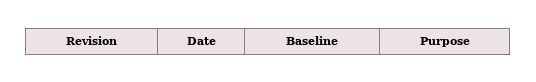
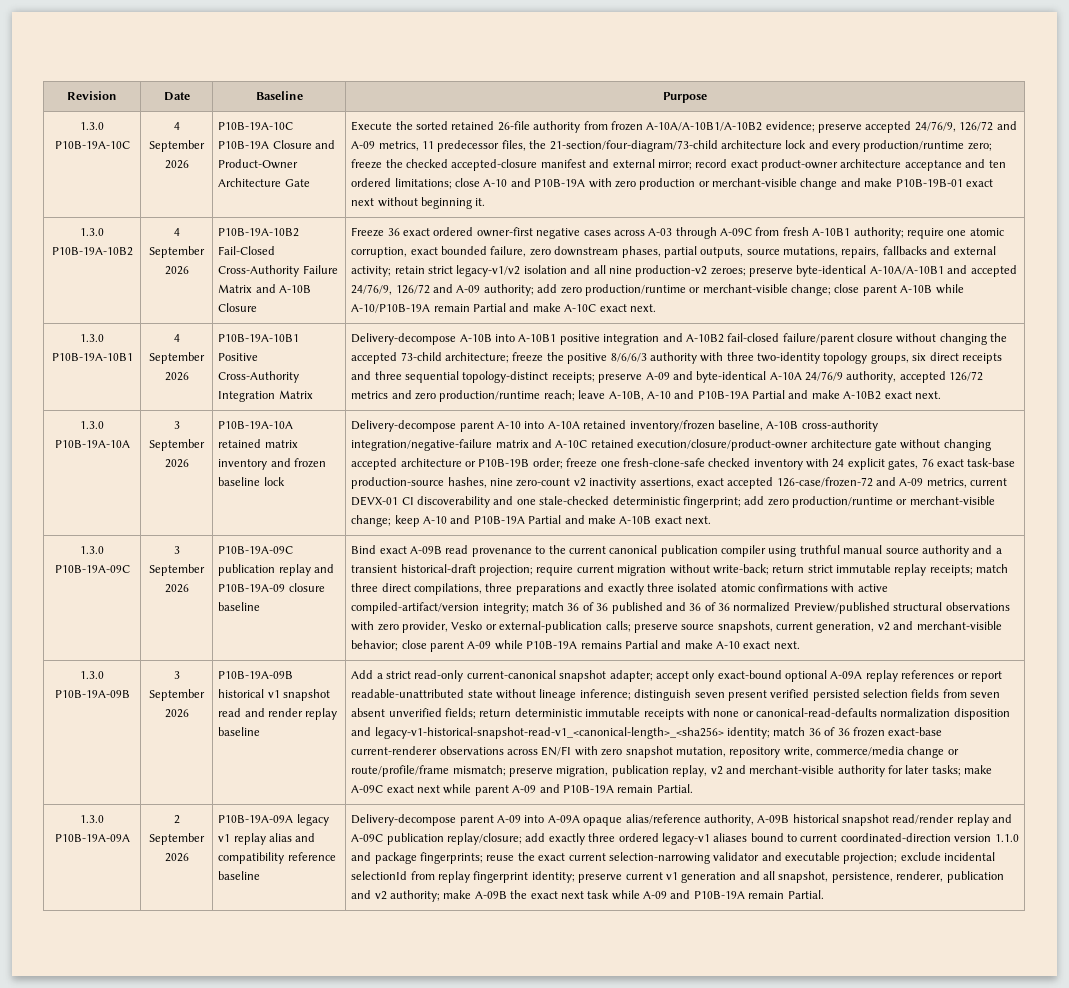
(470, 42) none -> [80,122,104,130] [54,141,130,149] [173,122,180,130] [149,140,205,152] [164,160,189,169] [218,122,294,130] [218,140,336,149] [218,159,299,169] [218,178,310,187] [351,121,1017,133] [351,140,992,152] [351,159,1006,171] [351,178,993,190] [351,197,486,209] [80,228,104,236] [51,247,133,256] [173,228,180,236] [149,246,205,258] [164,266,189,275] [218,228,300,237] [218,246,276,255] [218,265,338,277] [218,284,312,293] [218,303,258,312] [351,227,1004,239] [351,246,996,258] [351,265,1017,277] [351,284,964,296] [351,303,656,313] [80,334,104,342] [51,353,133,361] [173,334,180,342] [149,352,205,364] [164,372,189,381] [218,334,300,342] [218,353,259,361] [218,371,300,383] [218,390,313,402] [351,333,1008,345] [351,352,1002,364] [351,371,984,383] [351,390,941,402] [80,421,104,429] [54,440,130,448] [173,421,180,429] [149,439,205,451] [164,459,189,468] [218,421,294,429] [218,439,298,448] [218,458,327,470] [218,477,285,486] [351,420,878,432] [351,439,991,451] [351,458,1016,470] [351,477,1008,489] [351,496,995,508] [351,515,712,527] [80,546,104,554] [54,565,130,573] [173,546,180,554] [149,564,205,576] [164,584,189,593] [218,546,294,554] [218,564,335,576] [218,583,325,592] [218,602,261,611] [351,545,1002,557] [351,564,1009,576] [351,583,888,595] [351,602,1010,614] [351,621,1002,633] [351,640,800,652] [80,671,104,679] [54,690,130,698] [173,671,180,679] [149,689,205,701] [164,709,189,718] [218,671,294,679] [218,689,331,701] [218,708,338,720] [218,727,261,736] [351,670,1002,682] [351,689,1001,701] [351,708,1010,720] [351,727,943,739] [351,746,959,758] [351,765,993,777] [351,784,693,796] [80,815,104,823] [54,834,130,842] [173,815,180,824] [149,833,205,845] [164,853,189,862] [218,814,329,826] [218,833,316,845] [218,852,336,864] [218,871,261,880] [351,814,1013,826] [351,833,1019,845] [351,852,996,864] [351,871,1004,883] [351,890,824,902] // 1.3.0 P10B-19A-10C | 4 September 2026 | P10B-19A-10C P10B-19A Closure and Product-Owner Architecture Gate | Execute the sorted retained 26-file authority from frozen A-10A/A-10B1/A-10B2 evidence; preserve accepted 24/76/9, 126/72 and A-09 metrics, 11 predecessor files, the 21-section/four-diagram/73-child architecture lock and every production/runtime zero; freeze the checked accepted-closure manifest and external mirror; record exact product-owner architecture acceptance and ten ordered limitations; close A-10 and P10B-19A with zero production or merchant-visible change and make P10B-19B-01 exact next without beginning it. // 1.3.0 P10B-19A-10B2 | 4 September 2026 | P10B-19A-10B2 Fail-Closed Cross-Authority Failure Matrix and A-10B Closure | Freeze 36 exact ordered owner-first negative cases across A-03 through A-09C from fresh A-10B1 authority; require one atomic corruption, exact bounded failure, zero downstream phases, partial outputs, source mutations, repairs, fallbacks and external activity; retain strict legacy-v1/v2 isolation and all nine production-v2 zeroes; preserve byte-identical A-10A/A-10B1 and accepted 24/76/9, 126/72 and A-09 authority; add zero production/runtime or merchant-visible change; close parent A-10B while A-10/P10B-19A remain Partial and make A-10C exact next. // 1.3.0 P10B-19A-10B1 | 4 September 2026 | P10B-19A-10B1 Positive Cross-Authority Integration Matrix | Delivery-decompose A-10B into A-10B1 positive integration and A-10B2 fail-closed failure/parent closure without changing the accepted 73-child architecture; freeze the positive 8/6/6/3 authority with three two-identity topology groups, six direct receipts and three sequential topology-distinct receipts; preserve A-09 and byte-identical A-10A 24/76/9 authority, accepted 126/72 metrics and zero production/runtime reach; leave A-10B, A-10 and P10B-19A Partial and make A-10B2 exact next. // 1.3.0 P10B-19A-10A | 3 September 2026 | P10B-19A-10A retained matrix inventory and frozen baseline lock | Delivery-decompose parent A-10 into A-10A retained inventory/frozen baseline, A-10B cross-authority integration/negative-failure matrix and A-10C retained execution/closure/product-owner architecture gate without changing accepted architecture or P10B-19B order; freeze one fresh-clone-safe checked inventory with 24 explicit gates, 76 exact task-base production-source hashes, nine zero-count v2 inactivity assertions, exact accepted 126-case/frozen-72 and A-09 metrics, current DEVX-01 CI discoverability and one stale-checked deterministic fingerprint; add zero production/runtime or merchant-visible change; keep A-10 and P10B-19A Partial and make A-10B exact next. // 1.3.0 P10B-19A-09C | 3 September 2026 | P10B-19A-09C publication replay and P10B-19A-09 closure baseline | Bind exact A-09B read provenance to the current canonical publication compiler using truthful manual source authority and a transient historical-draft projection; require current migration without write-back; return strict immutable replay receipts; match three direct compilations, three preparations and exactly three isolated atomic confirmations with active compiled-artifact/version integrity; match 36 of 36 published and 36 of 36 normalized Preview/published structural observations with zero provider, Vesko or external-publication calls; preserve source snapshots, current generation, v2 and merchant-visible behavior; close parent A-09 while P10B-19A remains Partial and make A-10 exact next. // 1.3.0 P10B-19A-09B | 3 September 2026 | P10B-19A-09B historical v1 snapshot read and render replay baseline | Add a strict read-only current-canonical snapshot adapter; accept only exact-bound optional A-09A replay references or report readable-unattributed state without lineage inference; distinguish seven present verified persisted selection fields from seven absent unverified fields; return deterministic immutable receipts with none or canonical-read-defaults normalization disposition and legacy-v1-historical-snapshot-read-v1_<canonical-length>_<sha256> identity; match 36 of 36 frozen exact-base current-renderer observations across EN/FI with zero snapshot mutation, repository write, commerce/media change or route/profile/frame mismatch; preserve migration, publication replay, v2 and merchant-visible authority for later tasks; make A-09C exact next while parent A-09 and P10B-19A remain Partial. // 1.3.0 P10B-19A-09A | 2 September 2026 | P10B-19A-09A legacy v1 replay alias and compatibility reference baseline | Delivery-decompose parent A-09 into A-09A opaque alias/reference authority, A-09B historical snapshot read/render replay and A-09C publication replay/closure; add exactly three ordered legacy-v1 aliases bound to current coordinated-direction version 1.1.0 and package fingerprints; reuse the exact current selection-narrowing validator and executable projection; exclude incidental selectionId from replay fingerprint identity; preserve current v1 generation and all snapshot, persistence, renderer, publication and v2 authority; make A-09B the exact next task while A-09 and P10B-19A remain Partial.

